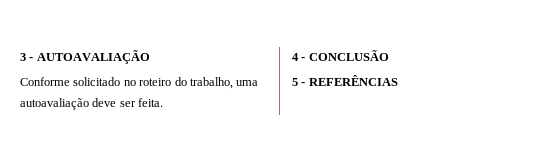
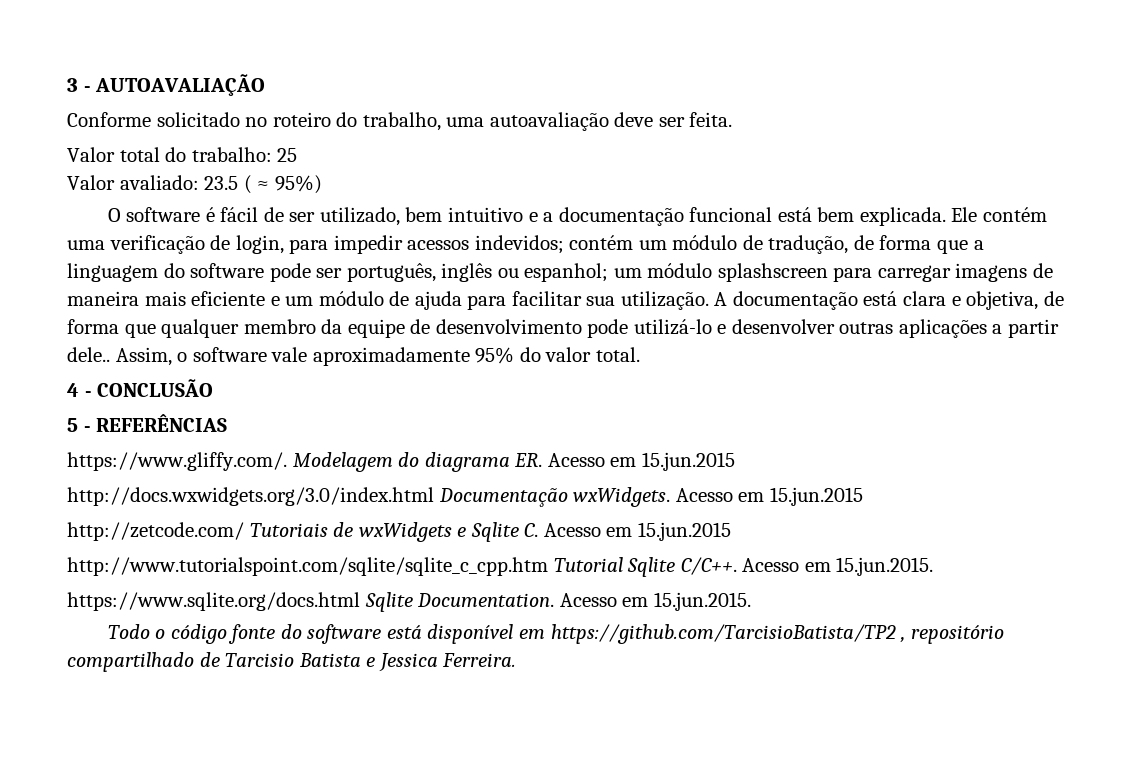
(164, 102) none -> [67,147,298,162] [67,175,322,194] [107,207,1047,226] [67,235,984,254] [67,263,1054,282] [67,291,1064,310] [67,319,1060,338] [67,347,640,366] // Valor total do trabalho: 25 // Valor avaliado: 23.5 ( ≈ 95%) // O software é fácil de ser utilizado, bem intuitivo e a documentação funcional está bem explicada. Ele contém uma verificação de login, para impedir acessos indevidos; contém um módulo de tradução, de forma que a linguagem do software pode ser português, inglês ou espanhol; um módulo splashscreen para carregar imagens de maneira mais eficiente e um módulo de ajuda para facilitar sua utilização. A documentação está clara e objetiva, de forma que qualquer membro da equipe de desenvolvimento pode utilizá-lo e desenvolver outras aplicações a partir dele.. Assim, o software vale aproximadamente 95% do valor total.
(398, 80) none -> [67,452,735,472] [67,487,863,507] [67,522,731,542] [67,557,934,577] [67,592,751,612] [107,624,1004,644] [67,652,517,672] // https://www.gliffy.com/. Modelagem do diagrama ER. Acesso em 15.jun.2015 // http://docs.wxwidgets.org/3.0/index.html Documentação wxWidgets. Acesso em 15.jun.2015 // http://zetcode.com/ Tutoriais de wxWidgets e Sqlite C. Acesso em 15.jun.2015 // http://www.tutorialspoint.com/sqlite/sqlite_c_cpp.htm Tutorial Sqlite C/C++. Acesso em 15.jun.2015. // https://www.sqlite.org/docs.html Sqlite Documentation. Acesso em 15.jun.2015. // Todo o código fonte do software está disponível em https://github.com/TarcisioBatista/TP2 , repositório compartilhado de Tarcisio Batista e Jessica Ferreira.

